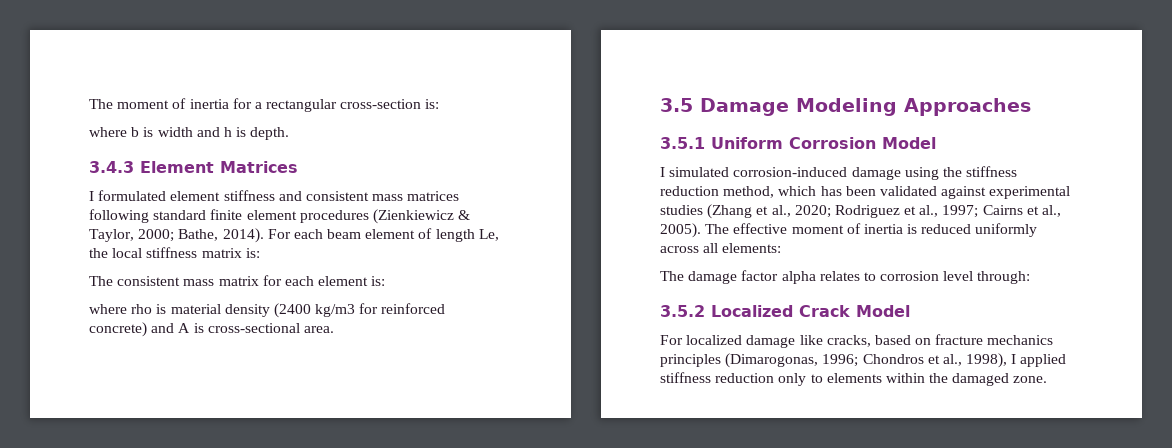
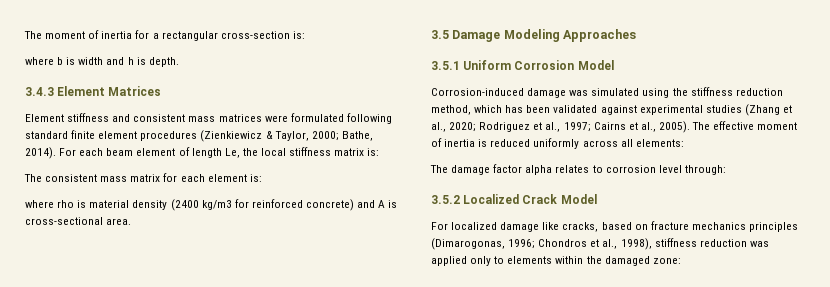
[89,190,221,201] I formulated element -> [25,114,64,122] Element
(460, 196) none -> [264,113,344,122] were formulated
[660,167,901,180] I simulated corrosion-induced damage -> [431,88,640,98] Corrosion-induced damage was simulated
[1011,354,1067,367] [660,372,775,383] I applied stiffness reduction -> [654,238,769,247] [431,256,467,266] stiffness reduction was applied
[1013,376,1048,383] zone. -> [652,258,681,264] zone:

